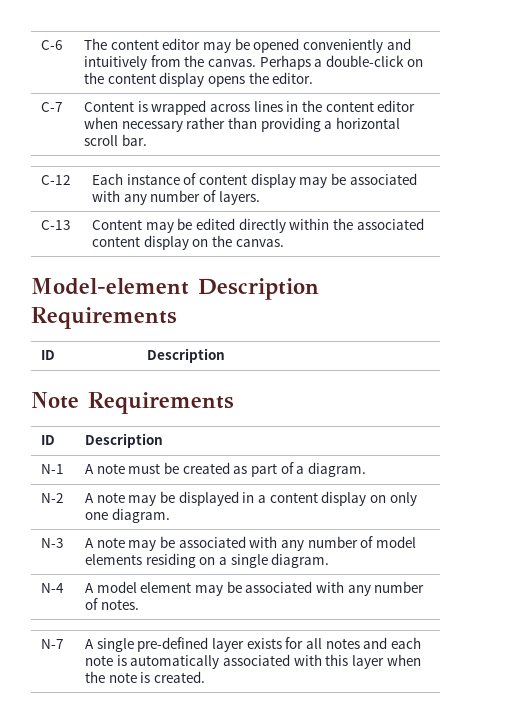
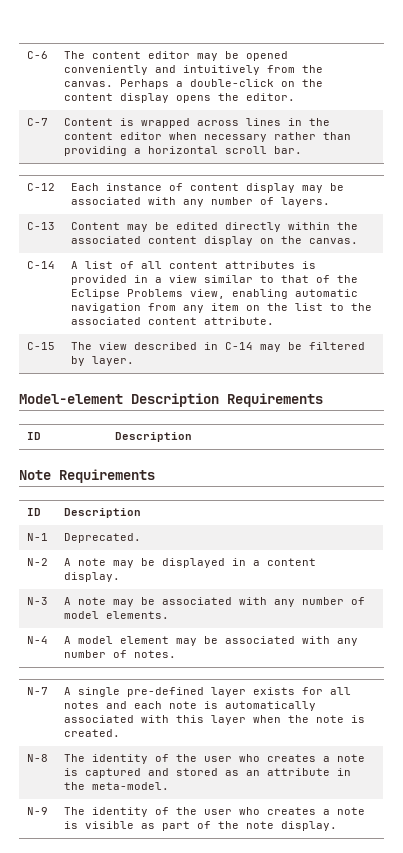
(284, 243) none -> [26,261,55,269] [70,261,316,269] [70,275,358,285] [70,289,358,299] [70,303,372,313] [70,317,274,325] [26,342,55,350] [70,342,365,352] [70,356,134,366] // C-14 | A list of all content attributes is provided in a view similar to that of the Eclipse Problems view, enabling automatic navigation from any item on the list to the associated content attribute. // C-15 | The view described in C-14 may be filtered by layer.
[85,462,366,477] A note must be created as part of a diagram. -> [63,533,141,543] Deprecated.
[321,491,417,506] [85,508,170,523] display on only one diagram. -> [63,572,120,582] display.
[85,553,330,568] elements residing on a single diagram. -> [105,611,169,619] elements.
(205, 677) none -> [26,754,48,762] [63,754,365,764] [63,768,351,778] [63,782,169,790] [26,807,48,815] [63,807,365,817] [63,821,337,831] // N-8 | The identity of the user who creates a note is captured and stored as an attribute in the meta-model. // N-9 | The identity of the user who creates a note is visible as part of the note display.

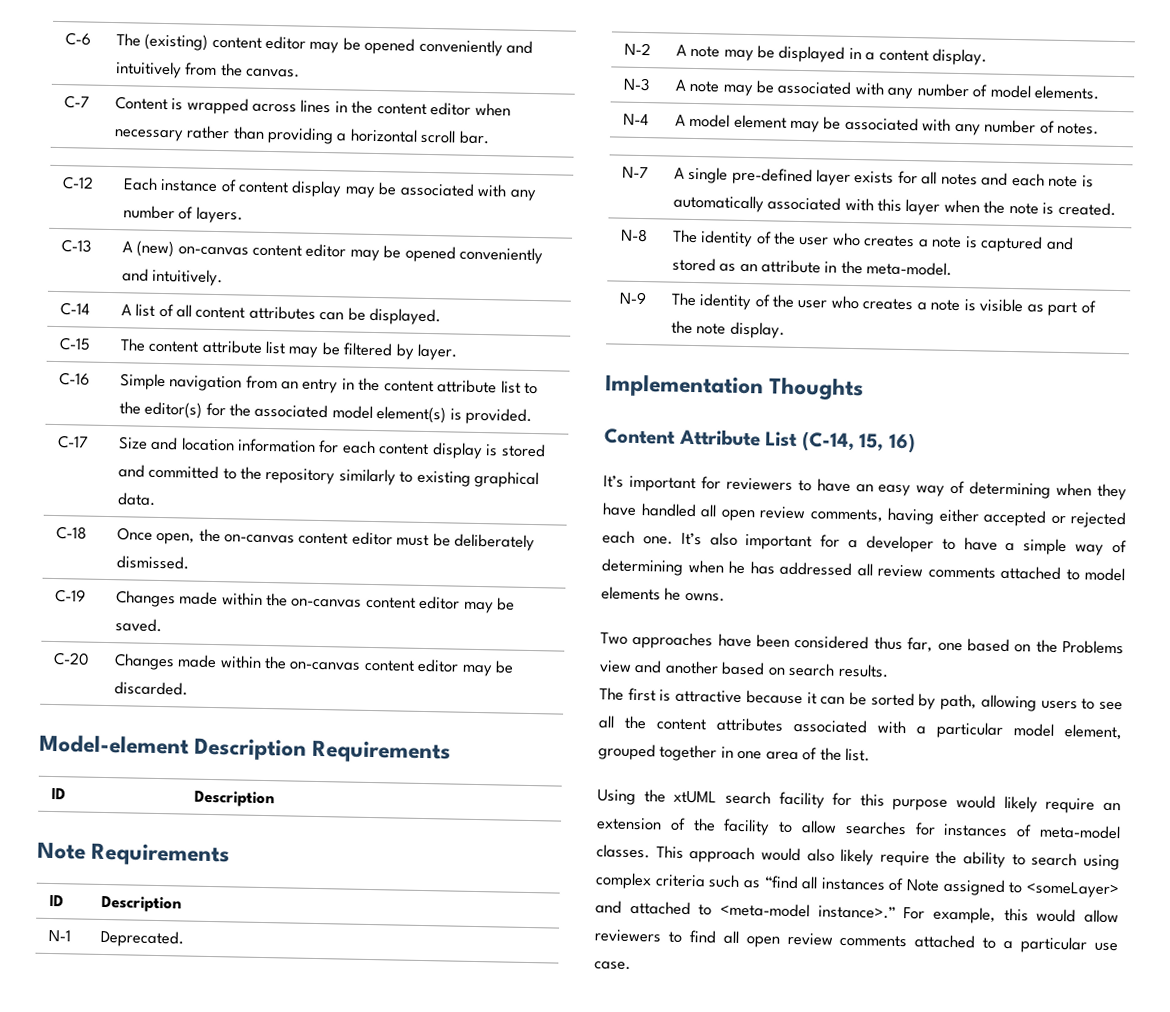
(85, 55) none -> [144,33,209,51] (existing)
[119,79,323,89] [63,93,295,103] Perhaps a double-click on the content display opens the editor. -> (301, 73) none
[70,222,358,232] [70,236,358,246] Content may be edited directly within the associated content display on the canvas. -> [121,240,544,265] [121,268,224,287] A (new) on-canvas content editor may be opened conveniently and intuitively.
[301,261,316,269] [70,275,358,285] [70,289,358,299] [70,303,372,313] [70,317,274,325] [26,342,55,350] [70,342,253,350] is provided in a view similar to that of the Eclipse Problems view, enabling automatic navigation from any item on the list to the associated content attribute. // C-15 | The view described in C-14 -> [319,307,442,326] [58,337,91,351] [119,338,287,355] can be displayed. // C-15 | The content attribute list
(134, 361) none -> [58,372,90,386] [119,373,539,395] [118,401,533,425] [56,435,89,449] [117,436,546,460] [117,464,540,489] [116,492,156,506] [55,526,87,540] [116,527,536,552] [115,555,189,570] [54,589,86,603] [115,590,516,614] [114,618,162,633] [52,652,90,666] [113,653,515,677] [113,681,188,696] // C-16 | Simple navigation from an entry in the content attribute list to the editor(s) for the associated model element(s) is provided. // C-17 | Size and location information for each content display is stored and committed to the repository similarly to existing graphical data. // C-18 | Once open, the on-canvas content editor must be deliberately dismissed. // C-19 | Changes made within the on-canvas content editor may be saved. // C-20 | Changes made within the on-canvas content editor may be discarded.
(337, 826) none -> [605,374,865,402] [604,428,916,454] [603,475,1127,501] [602,502,1126,529] [602,530,1127,556] [601,558,1125,582] [601,586,725,602] [600,631,1124,655] [599,659,889,678] [599,687,1123,712] [598,715,1122,741] [598,743,871,762] [597,789,1121,814] [596,817,1121,840] [596,844,1120,871] [595,872,1119,899] [595,900,1119,924] [594,929,1118,954] [594,961,631,970] // Implementation Thoughts // Content Attribute List (C-14, 15, 16) // It’s important for reviewers to have an easy way of determining when they have handled all open review comments, having either accepted or rejected each one. It’s also important for a developer to have a simple way of determining when he has addressed all review comments attached to model elements he owns. // Two approaches have been considered thus far, one based on the Problems view and another based on search results. // The first is attractive because it can be sorted by path, allowing users to see all the content attributes associated with a particular model element, grouped together in one area of the list. // Using the xtUML search facility for this purpose would likely require an extension of the facility to allow searches for instances of meta-model classes. This approach would also likely require the ability to search using complex criteria such as “find all instances of Note assigned to <someLayer> and attached to <meta-model instance>.” For example, this would allow reviewers to find all open review comments attached to a particular use case.

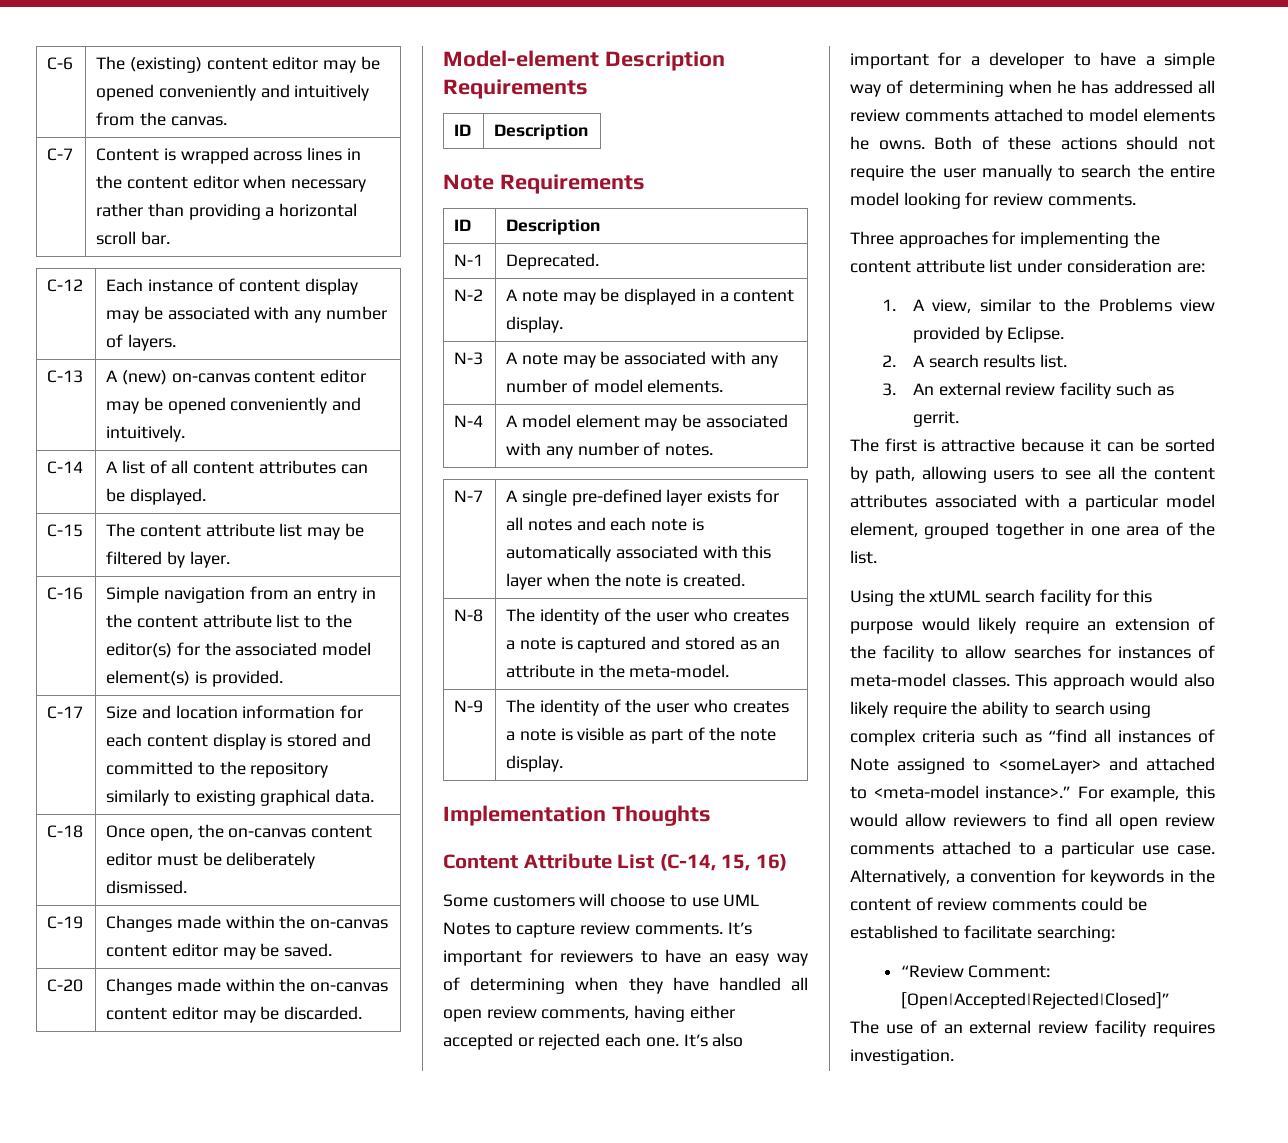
(916, 443) none -> [443,893,760,907] [443,922,723,938] Some customers will choose to use UML Notes to capture review comments.
[600,631,1124,655] [599,659,889,678] // Two approaches have been considered thus far, one based on the Problems view and another based on search results. -> [934,136,1215,150] [850,164,1215,181] [850,192,1136,209] [850,231,1160,248] [850,259,1205,273] [881,298,1215,313] [913,326,1065,343] [881,354,1068,368] [881,382,1174,399] [913,411,960,427] Both of these actions should not require the user manually to search the entire model looking for review comments. // Three approaches for implementing the content attribute list under consideration are: // 1. A view, similar to the Problems view provided by Eclipse. // 2. A search results list. // 3. An external review facility such as gerrit.
(631, 965) none -> [850,869,1215,886] [850,897,1147,911] [850,925,1116,942] [900,965,1051,978] [900,992,1170,1009] [850,1020,1215,1037] [850,1049,954,1065] Alternatively, a convention for keywords in the content of review comments could be established to facilitate searching: // “Review Comment: [Open|Accepted|Rejected|Closed]” // The use of an external review facility requires investigation.

